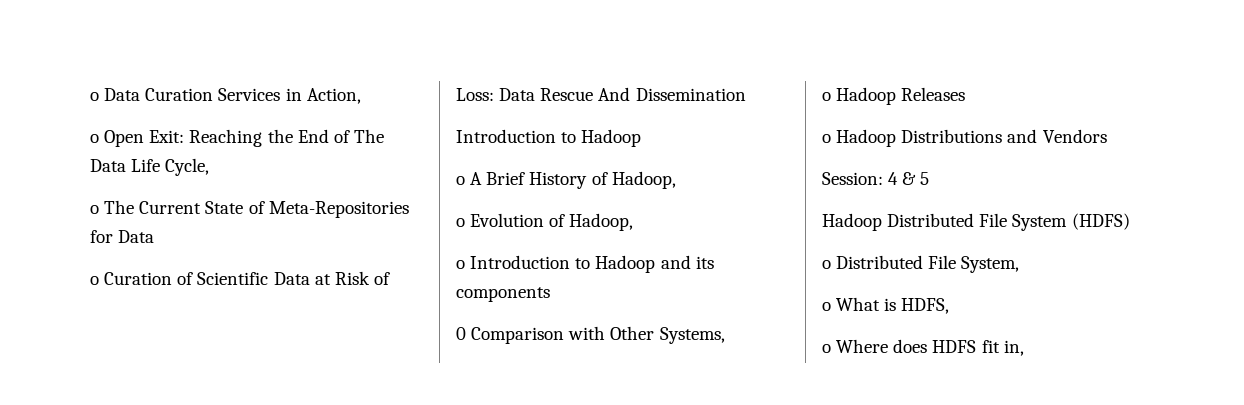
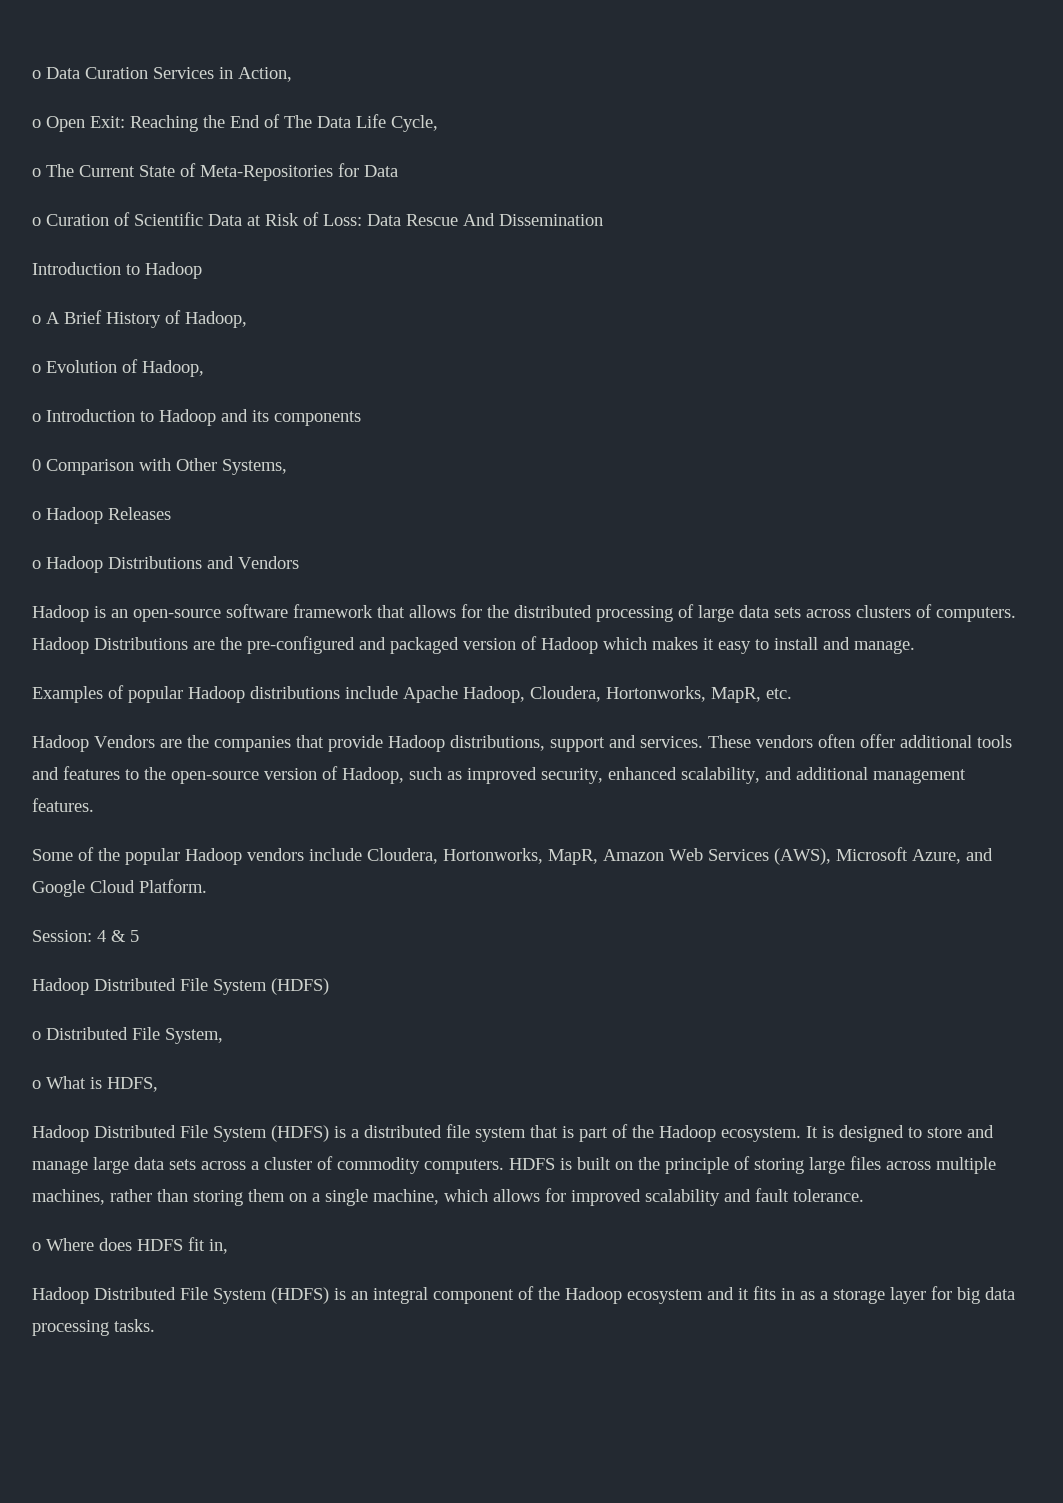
(1107, 136) none -> [32,604,1016,622] [32,636,915,654] [32,685,792,703] [32,734,1012,752] [32,766,966,784] [32,798,94,812] [32,847,993,865] [32,879,207,897] // Hadoop is an open-source software framework that allows for the distributed processing of large data sets across clusters of computers. Hadoop Distributions are the pre-configured and packaged version of Hadoop which makes it easy to install and manage. // Examples of popular Hadoop distributions include Apache Hadoop, Cloudera, Hortonworks, MapR, etc. // Hadoop Vendors are the companies that provide Hadoop distributions, support and services. These vendors often offer additional tools and features to the open-source version of Hadoop, such as improved security, enhanced scalability, and additional management features. // Some of the popular Hadoop vendors include Cloudera, Hortonworks, MapR, Amazon Web Services (AWS), Microsoft Azure, and Google Cloud Platform.
(950, 306) none -> [32,1124,994,1142] [32,1156,996,1174] [32,1188,864,1206] // Hadoop Distributed File System (HDFS) is a distributed file system that is part of the Hadoop ecosystem. It is designed to store and manage large data sets across a cluster of commodity computers. HDFS is built on the principle of storing large files across multiple machines, rather than storing them on a single machine, which allows for improved scalability and fault tolerance.
(1024, 348) none -> [32,1286,1015,1304] [32,1319,155,1336] // Hadoop Distributed File System (HDFS) is an integral component of the Hadoop ecosystem and it fits in as a storage layer for big data processing tasks.

